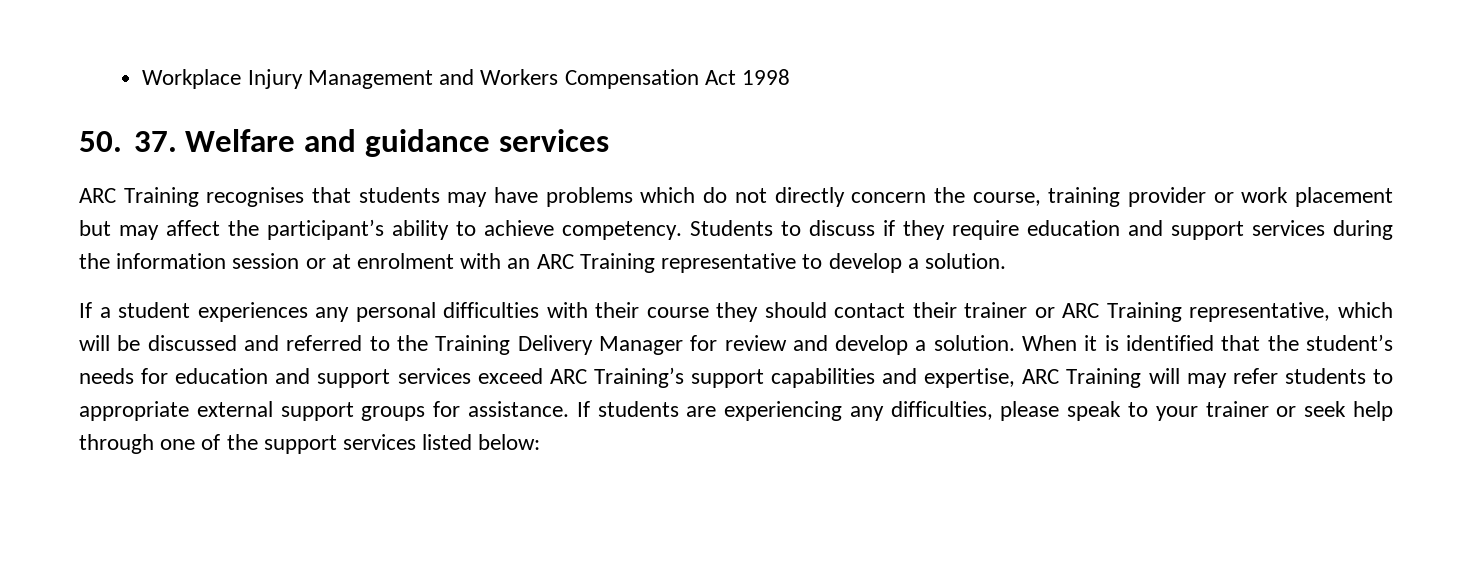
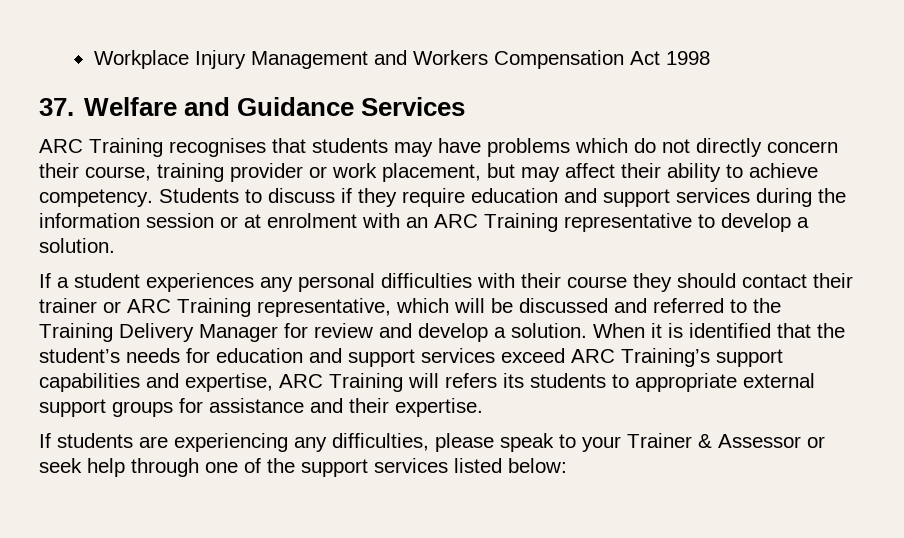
[79,129,609,157] 50. 37. Welfare and guidance services -> [39,97,466,116] 37. Welfare and Guidance Services
[933,187,965,203] the -> [39,163,79,178] their
[1295,187,1394,207] placement -> [382,163,481,182] placement,
[228,219,384,240] the participant’s -> [621,163,661,178] their
[1186,368,1278,388] may refer -> [445,373,524,388] refers its
[467,401,569,417] assistance. -> [209,398,483,417] assistance and their expertise. //
[1205,401,1269,417] trainer -> [627,433,801,448] Trainer & Assessor

